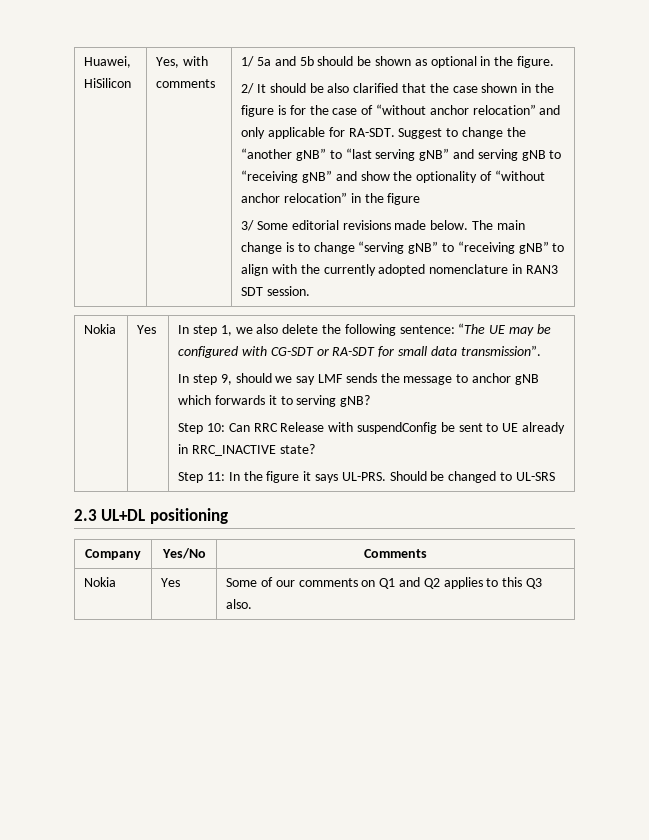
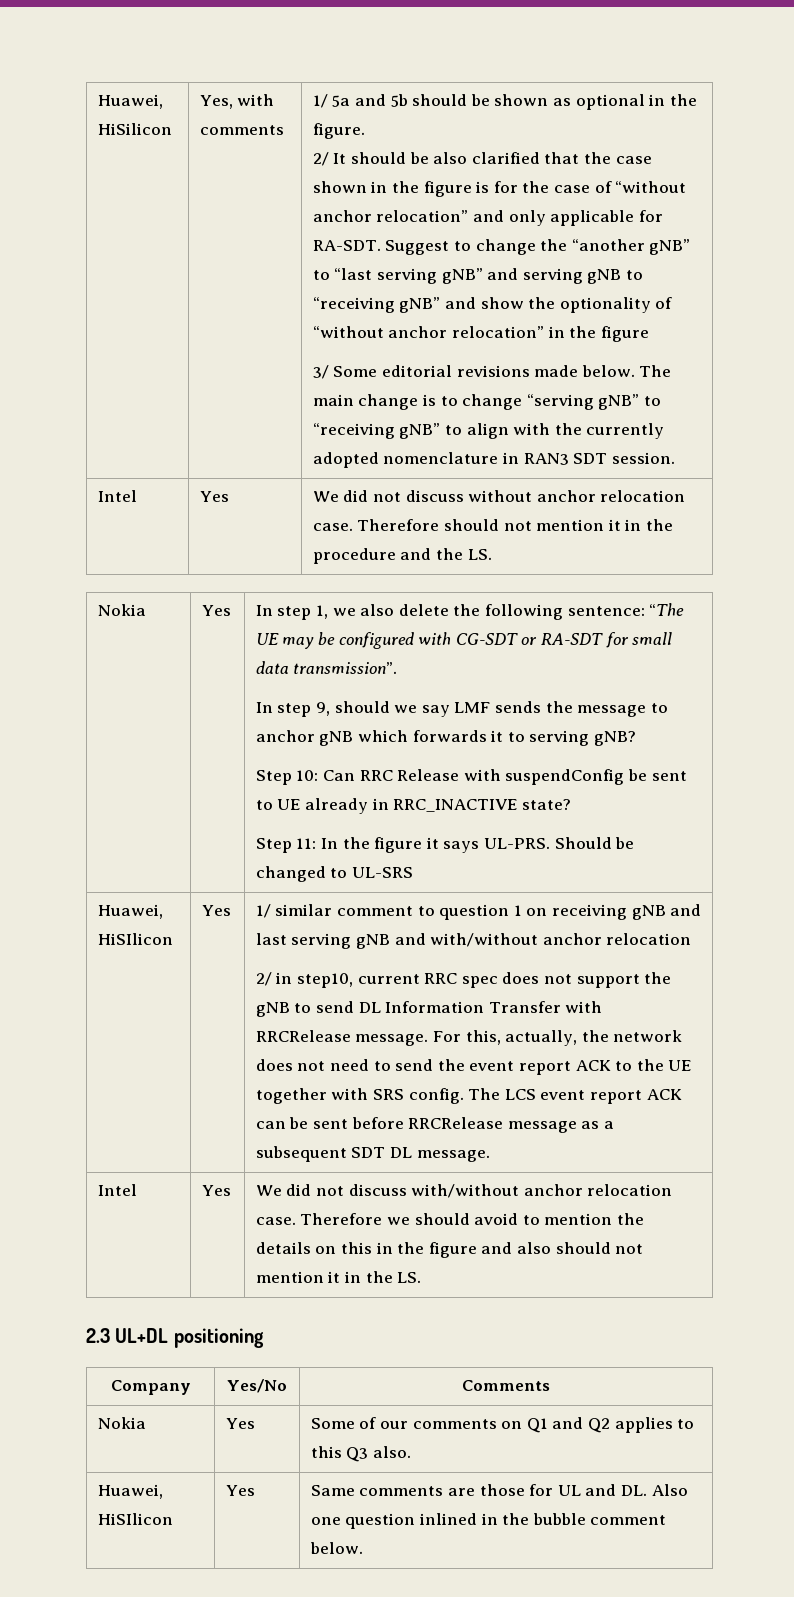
(311, 291) none -> [97,490,137,502] [199,491,229,502] [312,490,686,502] [312,519,673,531] [312,548,492,564] // Intel | Yes | We did not discuss without anchor relocation case. Therefore should not mention it in the procedure and the LS.
(555, 476) none -> [97,904,163,919] [97,933,173,945] [201,905,231,916] [255,904,702,920] [255,933,692,949] [255,972,672,988] [255,1001,603,1017] [255,1030,683,1046] [255,1059,692,1075] [255,1088,682,1104] [255,1117,614,1133] [255,1146,490,1162] [97,1184,137,1196] [201,1185,231,1196] [255,1184,673,1198] [255,1213,644,1225] [255,1242,644,1258] [255,1271,422,1283] // Huawei, HiSIlicon | Yes | 1/ similar comment to question 1 on receiving gNB and last serving gNB and with/without anchor relocation // 2/ in step10, current RRC spec does not support the gNB to send DL Information Transfer with RRCRelease message. For this, actually, the network does not need to send the event report ACK to the UE together with SRS config. The LCS event report ACK can be sent before RRCRelease message as a subsequent SDT DL message. // Intel | Yes | We did not discuss with/without anchor relocation case. Therefore we should avoid to mention the details on this in the figure and also should not mention it in the LS.
(253, 604) none -> [97,1484,163,1499] [97,1513,173,1525] [225,1485,255,1496] [310,1484,688,1496] [310,1513,667,1529] [309,1542,363,1554] // Huawei, HiSIlicon | Yes | Same comments are those for UL and DL. Also one question inlined in the bubble comment below.

